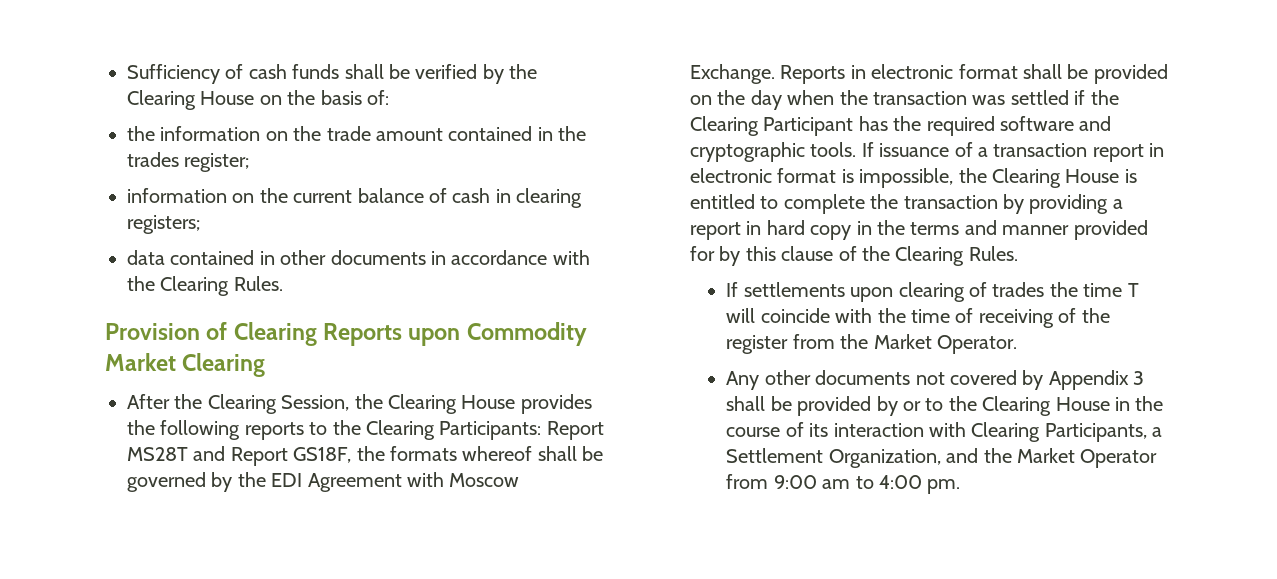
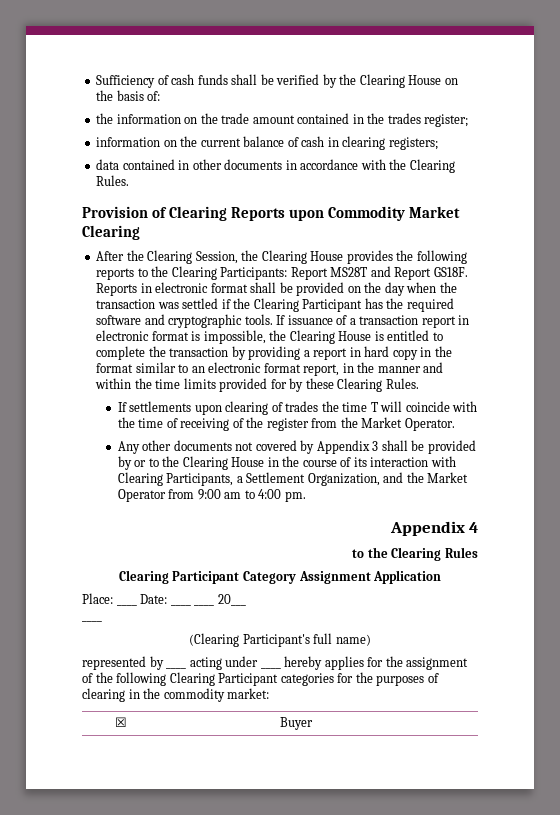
[293,446,604,463] [127,472,520,492] [690,64,775,84] GS18F, the formats whereof shall be governed by the EDI Agreement with Moscow Exchange. -> [433,267,468,277] GS18F.
[910,220,1148,240] [690,246,890,266] terms and manner provided for by this clause of the -> [96,362,444,376] [95,378,334,392] format similar to an electronic format report, in the manner and within the time limits provided for by these
(961, 486) none -> [389,521,478,536] [352,547,478,561] [118,570,442,584] [82,593,113,604] [116,604,137,606] [140,594,168,604] [170,594,246,606] [82,620,102,622] [189,633,371,647] [82,656,259,670] [260,656,469,670] [82,672,439,686] [82,688,270,702] [114,717,127,727] [279,717,313,730] // Appendix 4 // to the Clearing Rules // Clearing Participant Category Assignment Application // Place: ____ Date: ____ ____ 20___ // ____ // (Clearing Participant's full name) // represented by ____ acting under ____ hereby applies for the assignment of the following Clearing Participant categories for the purposes of clearing in the commodity market: // ☒ | Buyer

